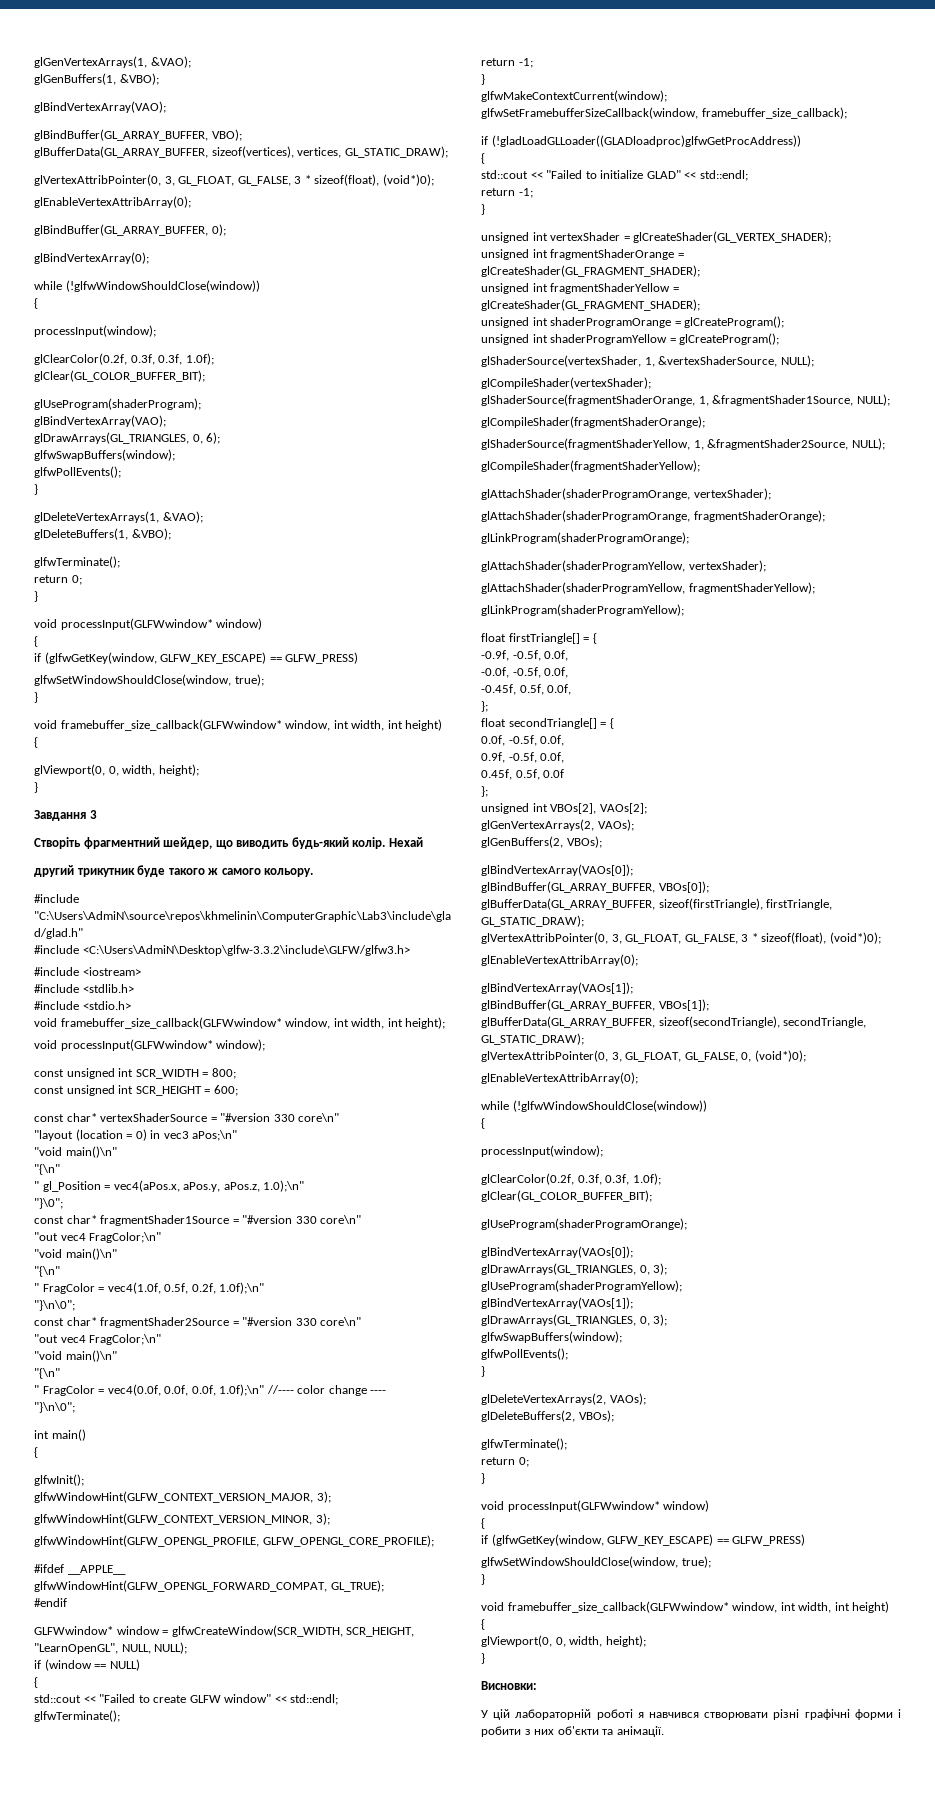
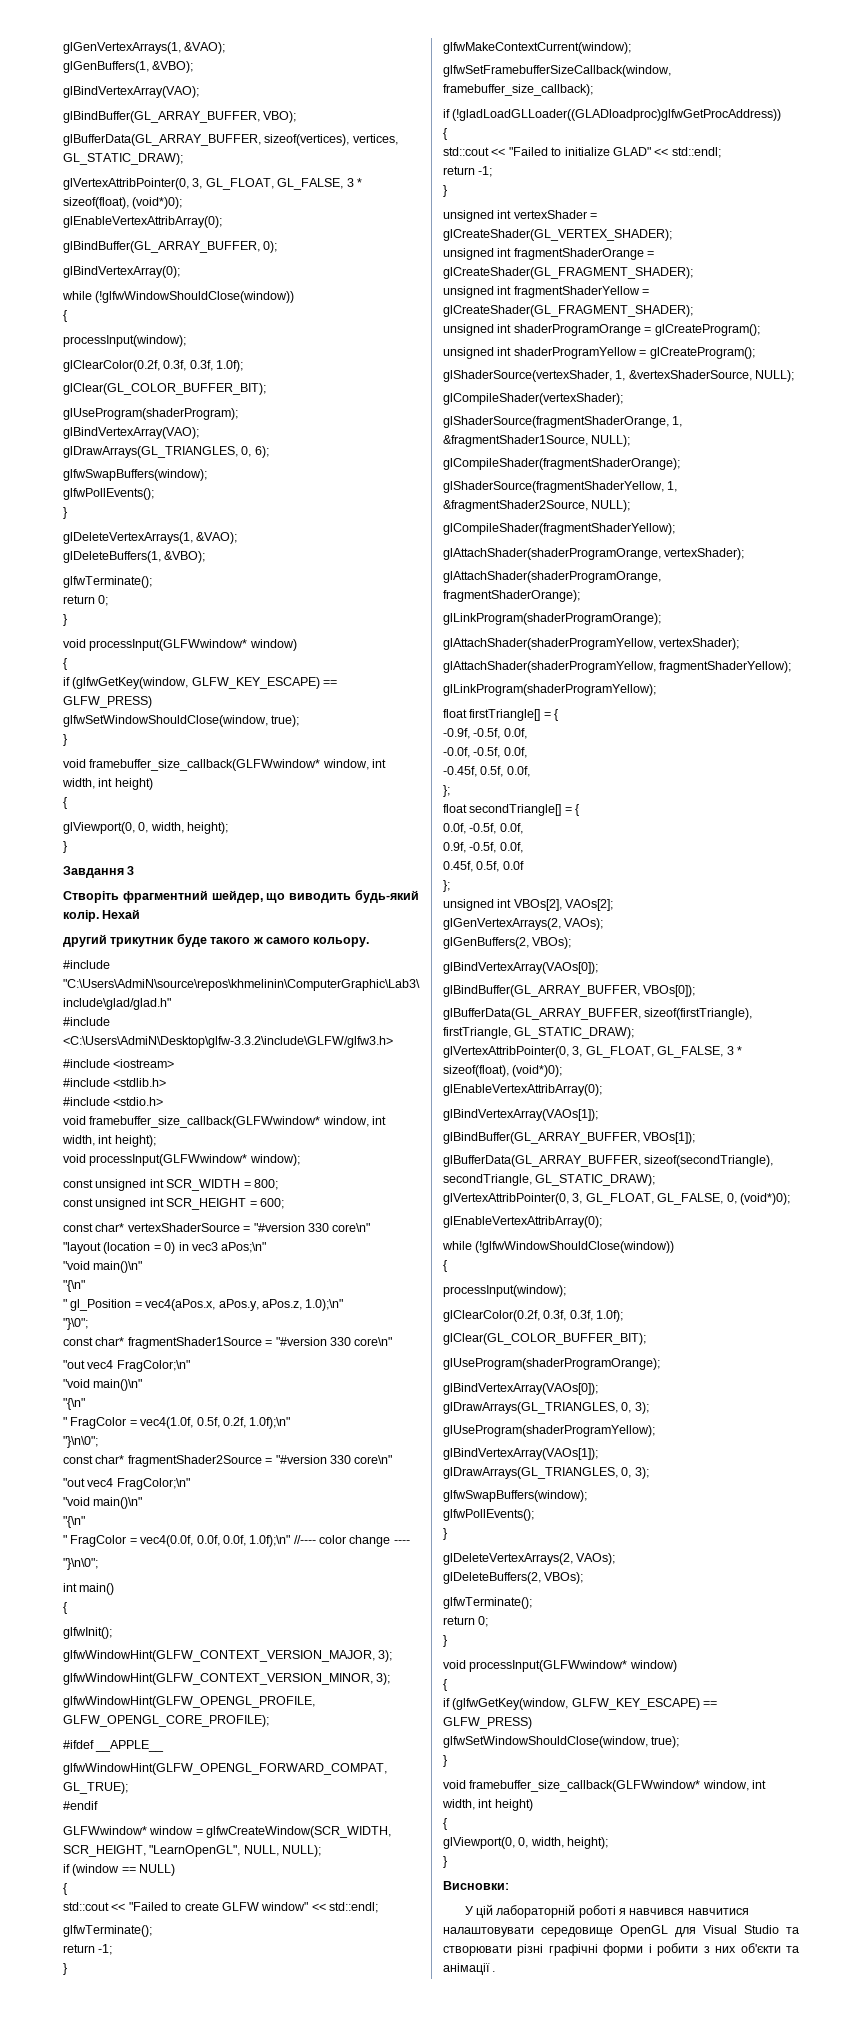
(699, 1715) none -> [687,1908,749,1915] [443,1925,799,1937] навчитися налаштовувати середовище OpenGL для Visual Studio та
[616,1726,664,1737] анiмацiї. -> [443,1963,496,1975] анiмацiї .

